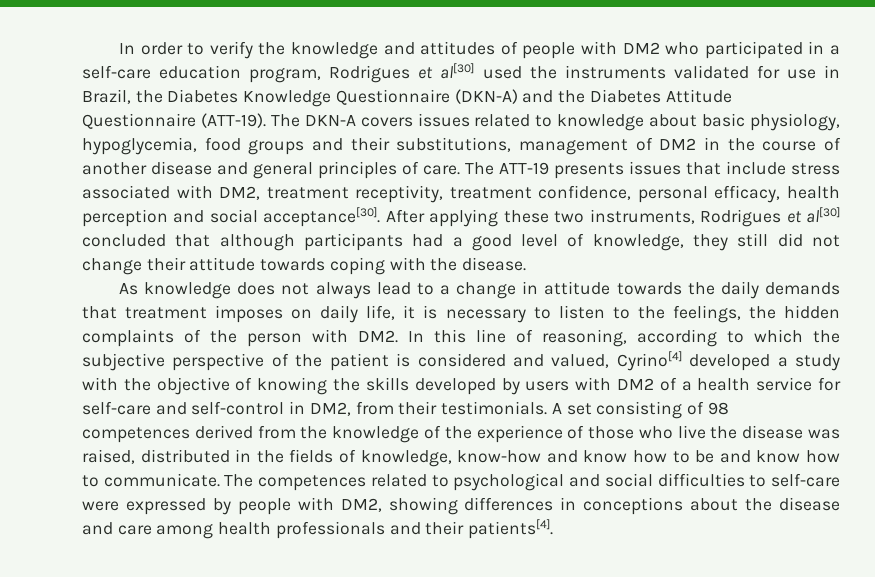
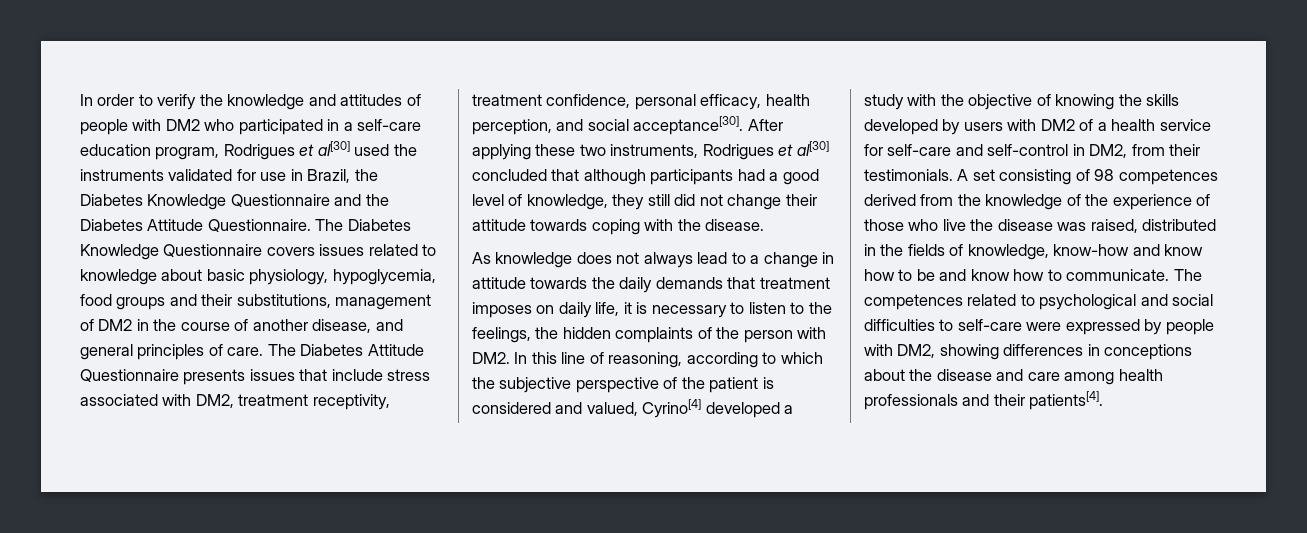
[454,89,518,104] (DKN-A) -> (330, 200) none
[82,113,356,129] Questionnaire (ATT-19). The DKN-A -> [207,219,411,232] [80,244,263,260] Questionnaire. The Diabetes Knowledge Questionnaire
[151,161,212,175] disease -> [312,319,372,333] disease,
[499,162,549,175] ATT-19 -> [300,344,424,356] [80,369,179,382] Diabetes Attitude Questionnaire
[82,209,168,227] perception -> [472,119,552,135] perception,

